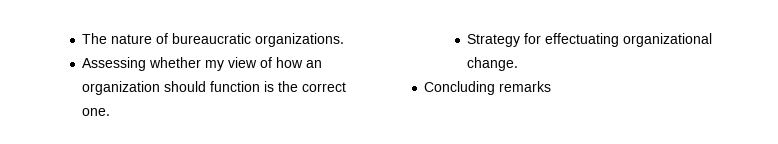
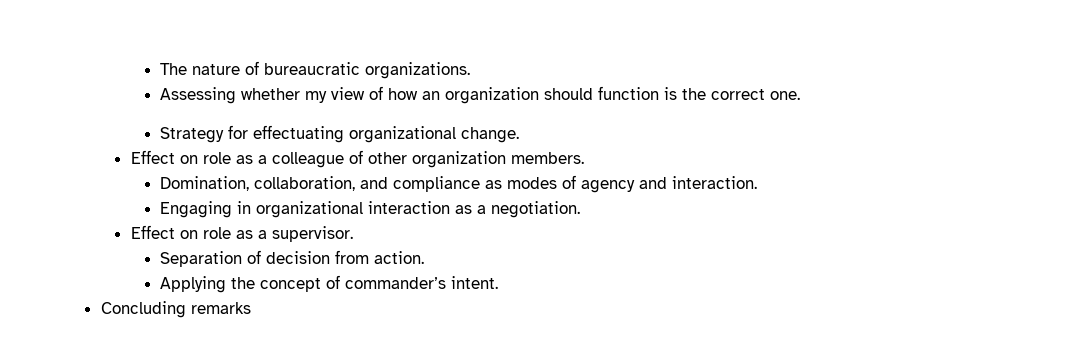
(519, 64) none -> [130,150,584,168] [160,175,758,193] [160,201,581,218] [130,225,353,242] [160,250,425,267] [160,275,499,293] // Effect on role as a colleague of other organization members. // Domination, collaboration, and compliance as modes of agency and interaction. // Engaging in organizational interaction as a negotiation. // Effect on role as a supervisor. // Separation of decision from action. // Applying the concept of commander’s intent.

